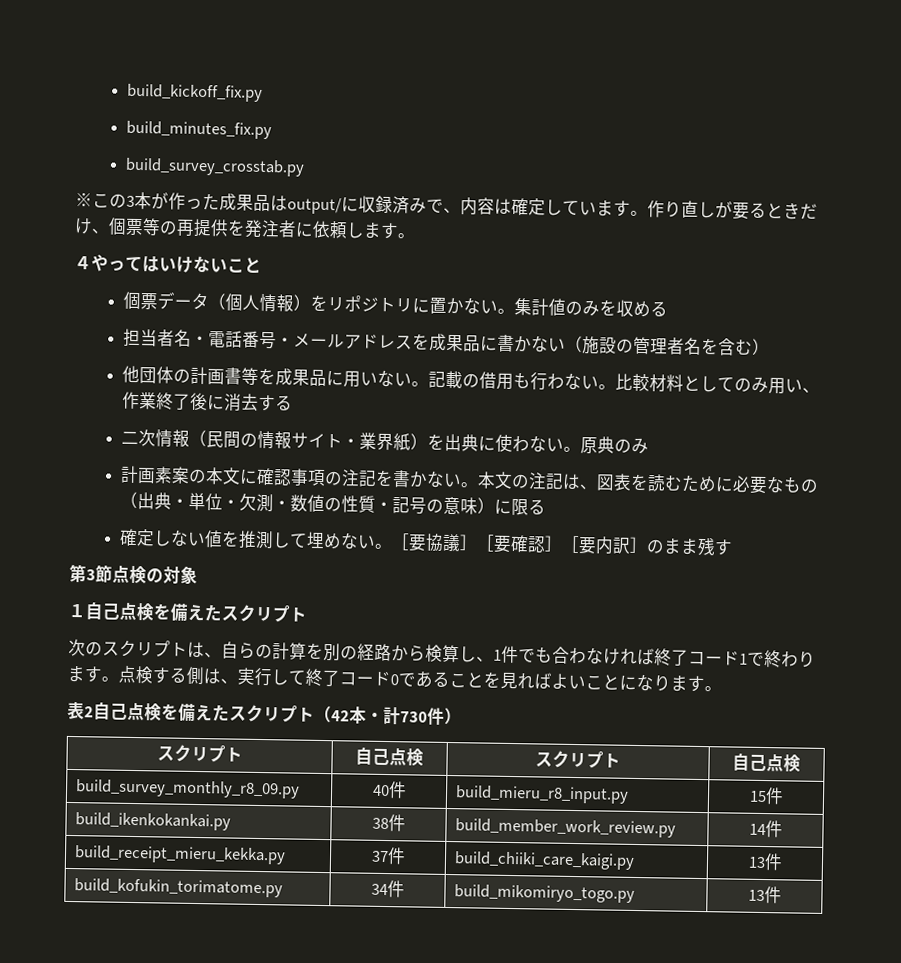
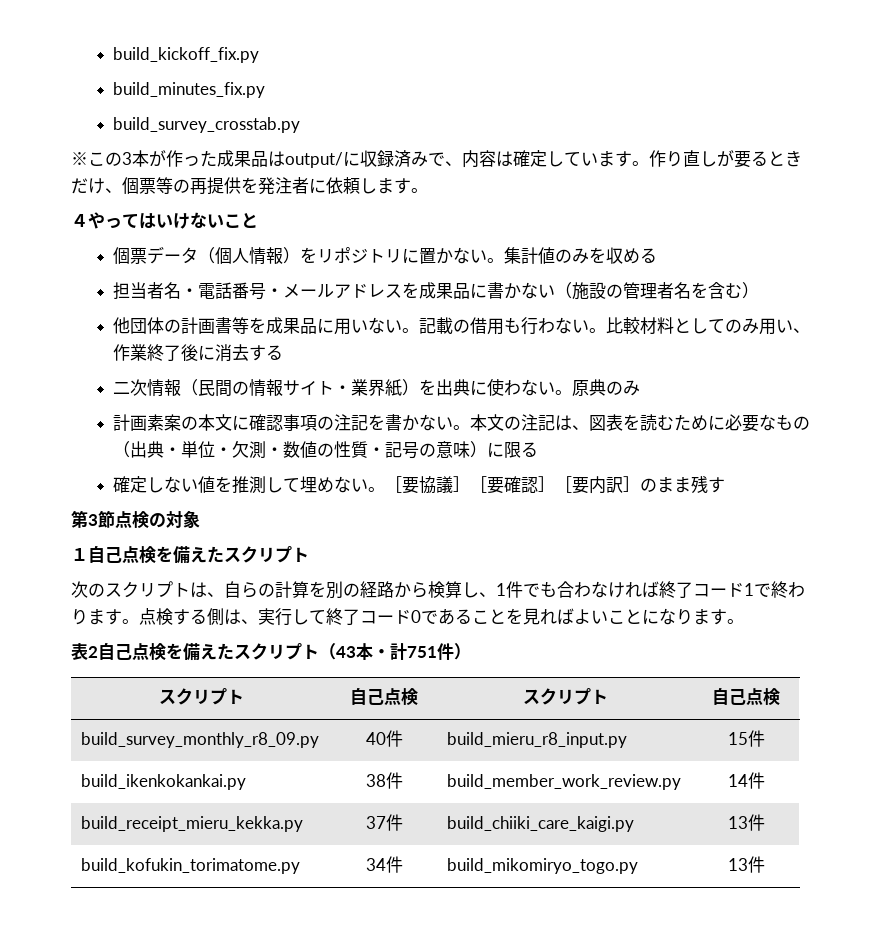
[331,706,428,725] 42本・計730 -> [336,643,437,660] 43本・計751

